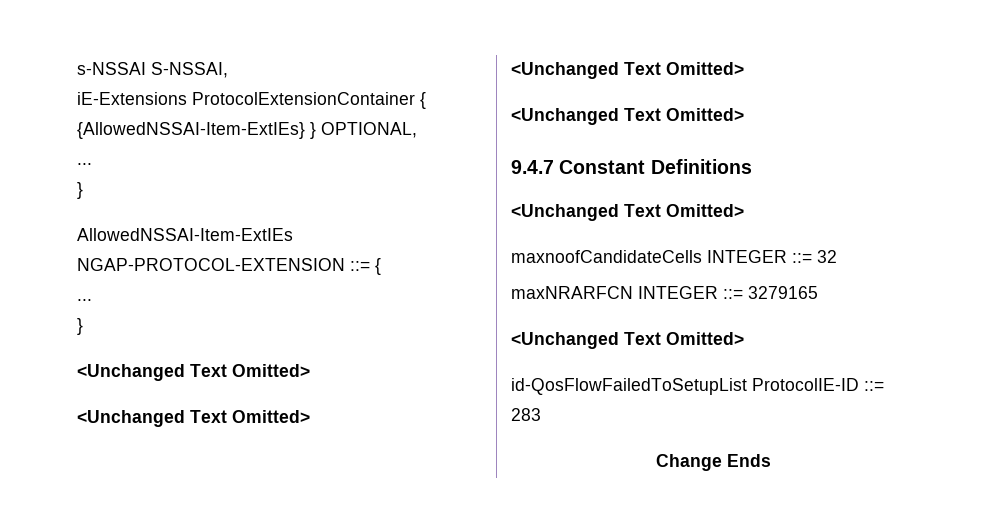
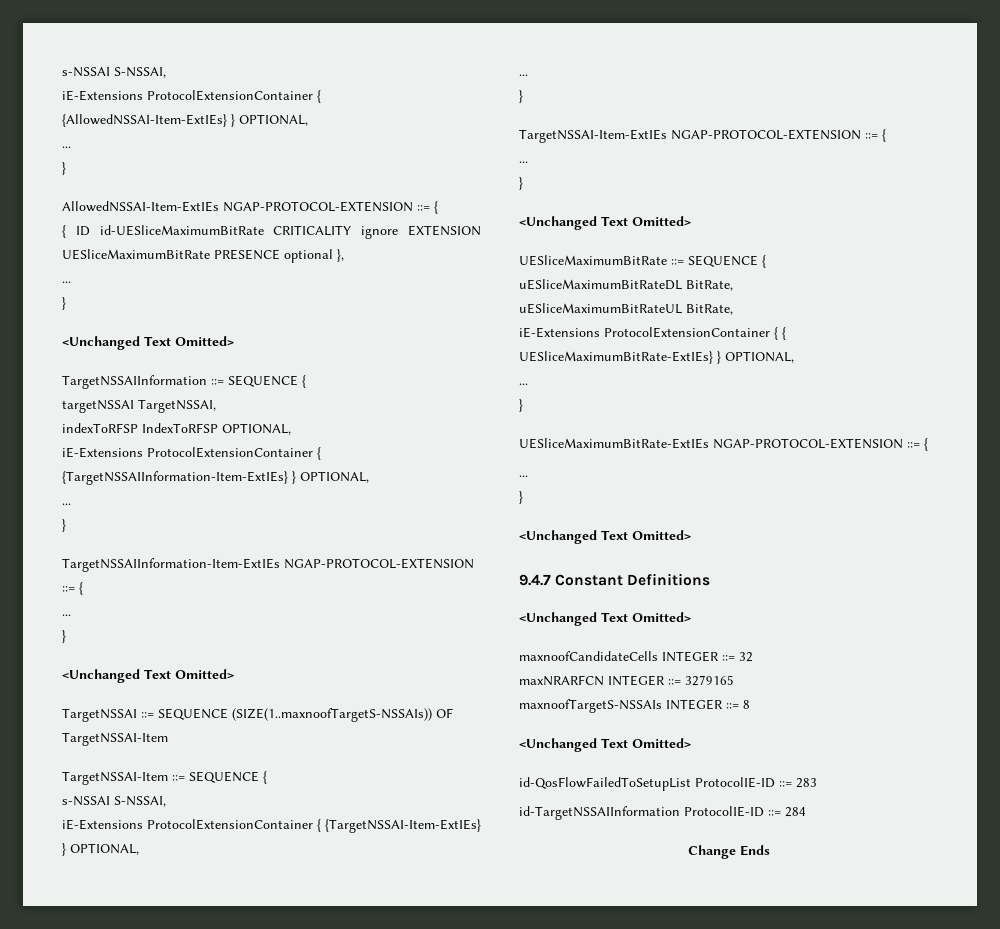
[77,299,92,301] [77,318,83,335] [77,364,310,381] [77,410,310,427] [511,62,744,79] // ... // } // <Unchanged Text Omitted> // <Unchanged Text Omitted> // <Unchanged Text Omitted> -> [62,225,481,239] [62,249,344,263] [62,281,71,283] [62,297,66,310] [62,336,234,350] [62,375,306,389] [62,399,216,413] [62,423,291,435] [62,447,321,460] [62,471,369,485] [62,503,71,505] [62,519,66,532] [62,558,474,572] [62,582,83,595] [62,614,71,616] [62,630,66,643] [62,669,234,683] [62,708,453,722] [62,732,168,746] [62,771,267,785] [62,796,166,807] [62,819,481,833] [62,843,139,856] [519,74,528,76] [519,90,523,103] [519,129,886,143] [519,161,528,163] [519,177,523,190] [519,216,691,230] [519,255,766,268] [519,279,733,291] [519,303,733,315] [519,327,786,340] [519,351,794,364] [519,383,528,385] [519,399,523,412] [519,438,928,451] [519,475,528,477] [519,491,523,504] // { ID id-UESliceMaximumBitRate CRITICALITY ignore EXTENSION UESliceMaximumBitRate PRESENCE optional }, // ... // } // <Unchanged Text Omitted> // TargetNSSAIInformation ::= SEQUENCE { // targetNSSAI TargetNSSAI, // indexToRFSP IndexToRFSP OPTIONAL, // iE-Extensions ProtocolExtensionContainer { {TargetNSSAIInformation-Item-ExtIEs} } OPTIONAL, // ... // } // TargetNSSAIInformation-Item-ExtIEs NGAP-PROTOCOL-EXTENSION ::= { // ... // } // <Unchanged Text Omitted> // TargetNSSAI ::= SEQUENCE (SIZE(1..maxnoofTargetS-NSSAIs)) OF TargetNSSAI-Item // TargetNSSAI-Item ::= SEQUENCE { // s-NSSAI S-NSSAI, // iE-Extensions ProtocolExtensionContainer { {TargetNSSAI-Item-ExtIEs} } OPTIONAL, // ... // } // TargetNSSAI-Item-ExtIEs NGAP-PROTOCOL-EXTENSION ::= { // ... // } // <Unchanged Text Omitted> // UESliceMaximumBitRate ::= SEQUENCE { // uESliceMaximumBitRateDL BitRate, // uESliceMaximumBitRateUL BitRate, // iE-Extensions ProtocolExtensionContainer { { UESliceMaximumBitRate-ExtIEs} } OPTIONAL, // ... // } // UESliceMaximumBitRate-ExtIEs NGAP-PROTOCOL-EXTENSION ::= { // ... // }
(818, 292) none -> [519,699,750,713] // maxnoofTargetS-NSSAIs INTEGER ::= 8
(541, 414) none -> [519,806,806,820] // id-TargetNSSAIInformation ProtocolIE-ID ::= 284

